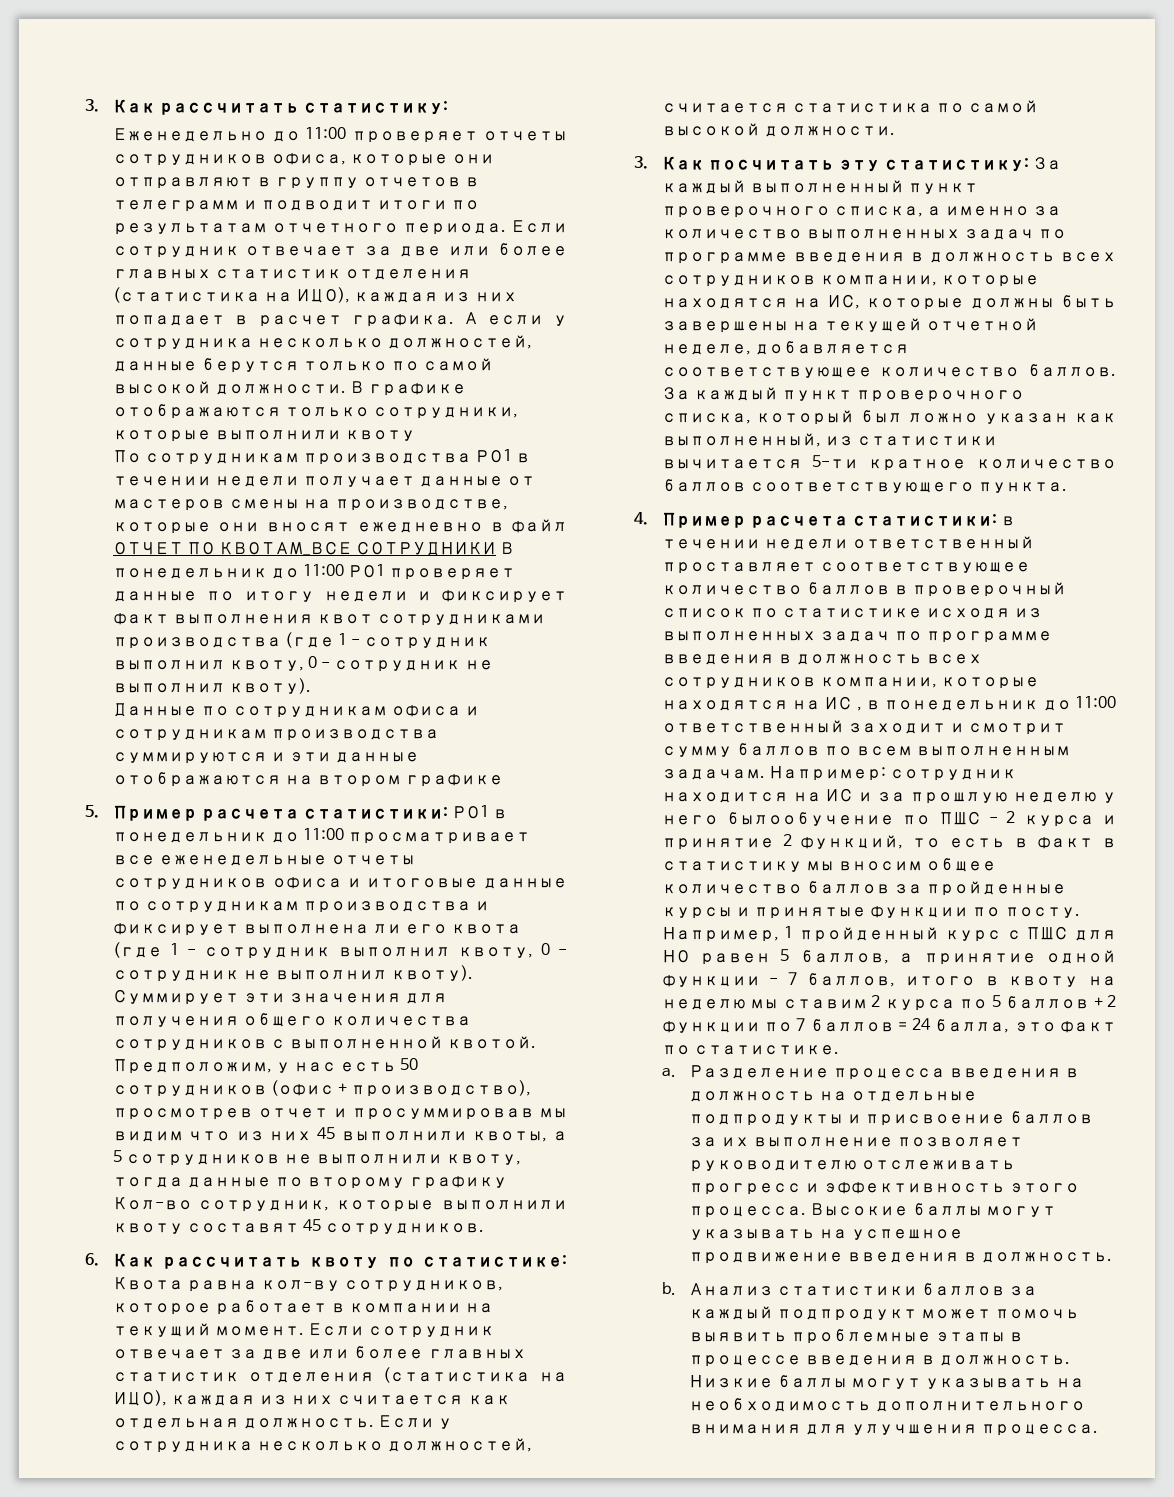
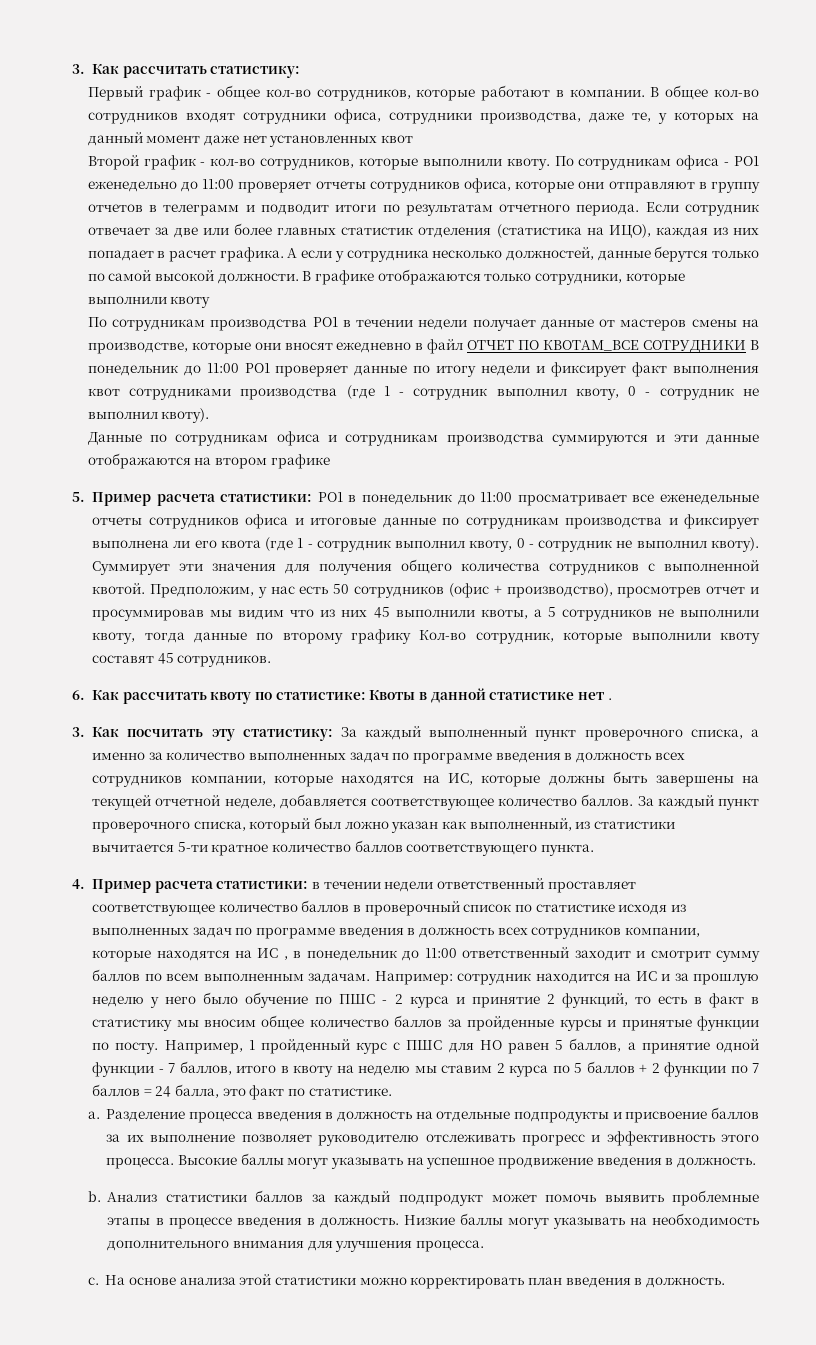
[112,128,267,142] Еженедельно -> [87,85,759,101] [87,109,759,124] [87,132,413,147] [87,155,759,170] [87,181,177,192] Первый график - общее кол-во сотрудников, которые работают в компании. В общее кол-во сотрудников входят сотрудники офиса, сотрудники производства, даже те, у которых на данный момент даже нет установленных квот // Второй график - кол-во сотрудников, которые выполнили квоту. По сотрудникам офиса - РО1 еженедельно
[112,1277,504,1292] [112,1300,494,1315] [112,1323,495,1338] [112,1346,526,1360] [112,1367,567,1383] [112,1390,510,1406] [112,1415,453,1429] [112,1438,532,1453] [661,100,1039,113] [661,123,895,137] Квота равна кол-ву сотрудников, которое работает в компании на текущий момент. Если сотрудник отвечает за две или более главных статистик отделения (статистика на ИЦО), каждая из них считается как отдельная должность. Если у сотрудника несколько должностей, считается статистика по самой высокой должности. -> [369,688,612,703] Квоты в данной статистике нет .
[725,812,894,826] былообучение -> [203,992,309,1008] было обучение
(1099, 1430) none -> [87,1274,725,1289] // c. На основе анализа этой статистики можно корректировать план введения в должность.

